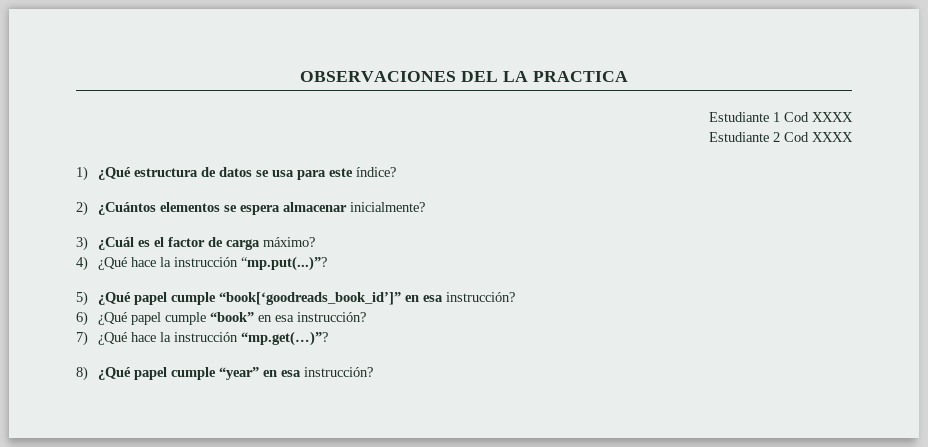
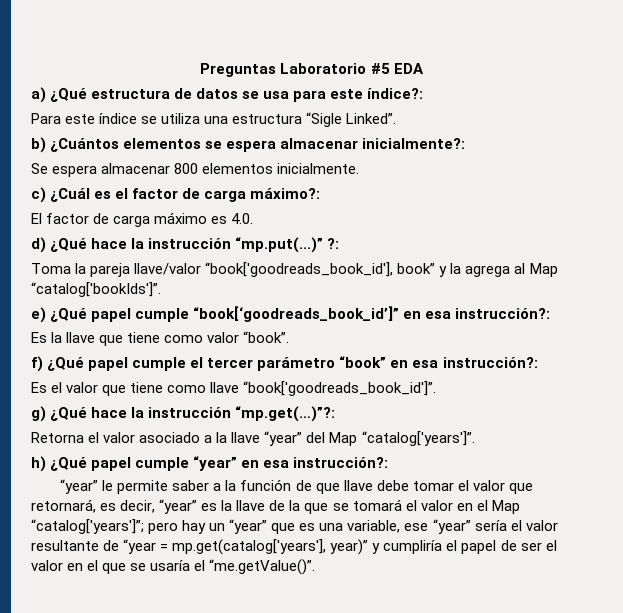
[300,71,628,82] [709,112,853,122] [709,132,853,142] [76,166,88,181] OBSERVACIONES DEL LA PRACTICA // Estudiante 1 Cod XXXX // Estudiante 2 Cod XXXX // 1) -> [200,63,424,77] [31,87,46,103] Preguntas Laboratorio #5 EDA // a)
[355,167,396,177] [76,201,88,216] índice? // 2) -> [367,88,424,99] [31,112,397,127] [31,137,46,153] índice?: // Para este índice se utiliza una estructura “Sigle Linked”. // b)
[349,202,425,212] [76,236,88,251] inicialmente? // 3) -> [362,138,466,149] [31,163,360,177] [31,187,46,203] inicialmente?: // Se espera almacenar 800 elementos inicialmente. // c)
[262,237,315,247] [76,256,327,271] [76,291,88,306] máximo? // 4) ¿Qué hace la instrucción “mp.put(...)”? // 5) -> [250,188,321,199] [31,212,254,227] [31,237,340,253] [31,262,558,277] [31,282,161,297] [31,307,46,323] máximo?: // El factor de carga máximo es 4.0. // d) ¿Qué hace la instrucción “mp.put(...)” ?: // Toma la pareja llave/valor “book['goodreads_book_id'], book” y la agrega al Map “catalog['bookIds']”. // e)
[445,292,515,302] [76,311,366,326] [76,331,328,346] [76,366,88,381] instrucción? // 6) ¿Qué papel cumple “book” en esa instrucción? // 7) ¿Qué hace la instrucción “mp.get(…)”? // 8) -> [455,308,551,319] [31,331,290,346] [31,356,538,372] [31,381,437,396] [31,406,336,422] [31,431,475,446] [31,456,46,472] instrucción?: // Es la llave que tiene como valor “book”. // f) ¿Qué papel cumple el tercer parámetro “book” en esa instrucción?: // Es el valor que tiene como llave “book['goodreads_book_id']”. // g) ¿Qué hace la instrucción “mp.get(…)”?: // Retorna el valor asociado a la llave “year” del Map “catalog['years']”. // h)
[303,367,373,377] instrucción? -> [293,457,389,468] [60,479,533,494] [31,499,520,514] [31,519,558,534] [31,539,557,555] [31,559,316,575] instrucción?: // “year” le permite saber a la función de que llave debe tomar el valor que retornará, es decir, “year” es la llave de la que se tomará el valor en el Map “catalog['years']”; pero hay un “year” que es una variable, ese “year” sería el valor resultante de “year = mp.get(catalog['years'], year)” y cumpliría el papel de ser el valor en el que se usaría el “me.getValue()”.

